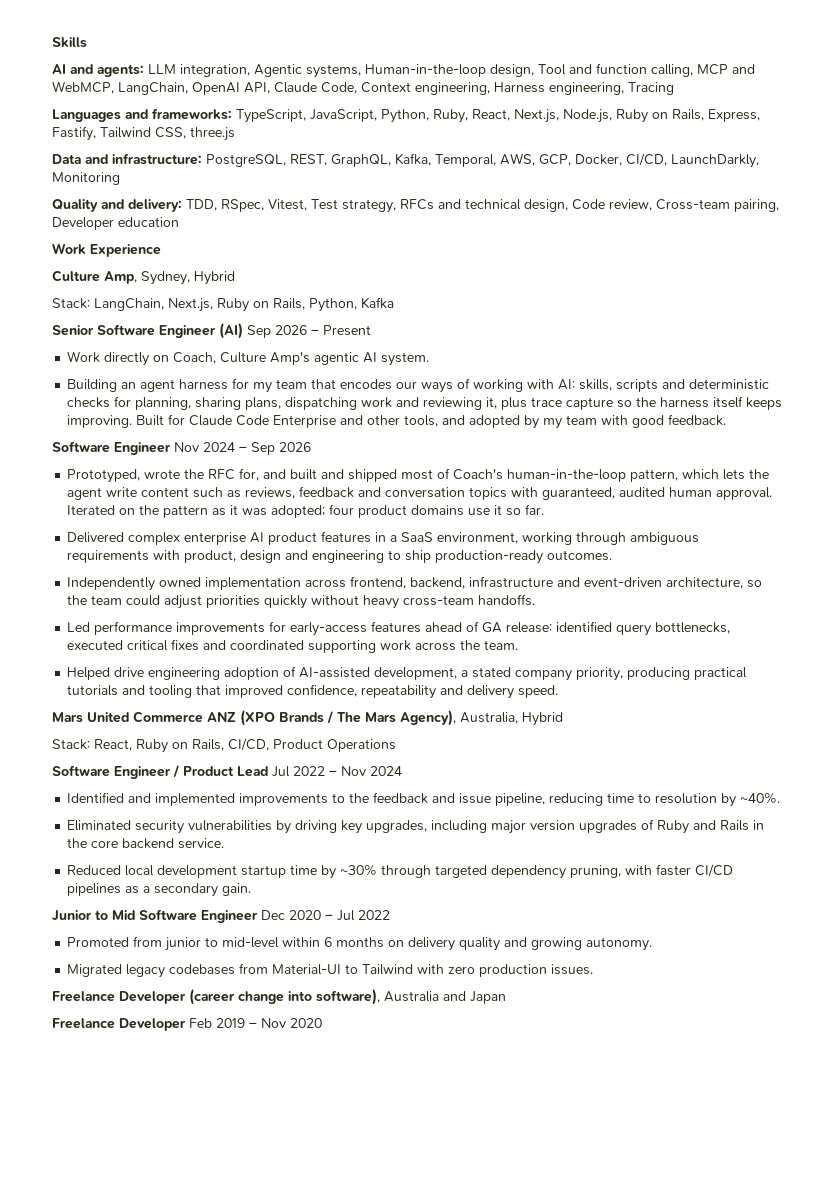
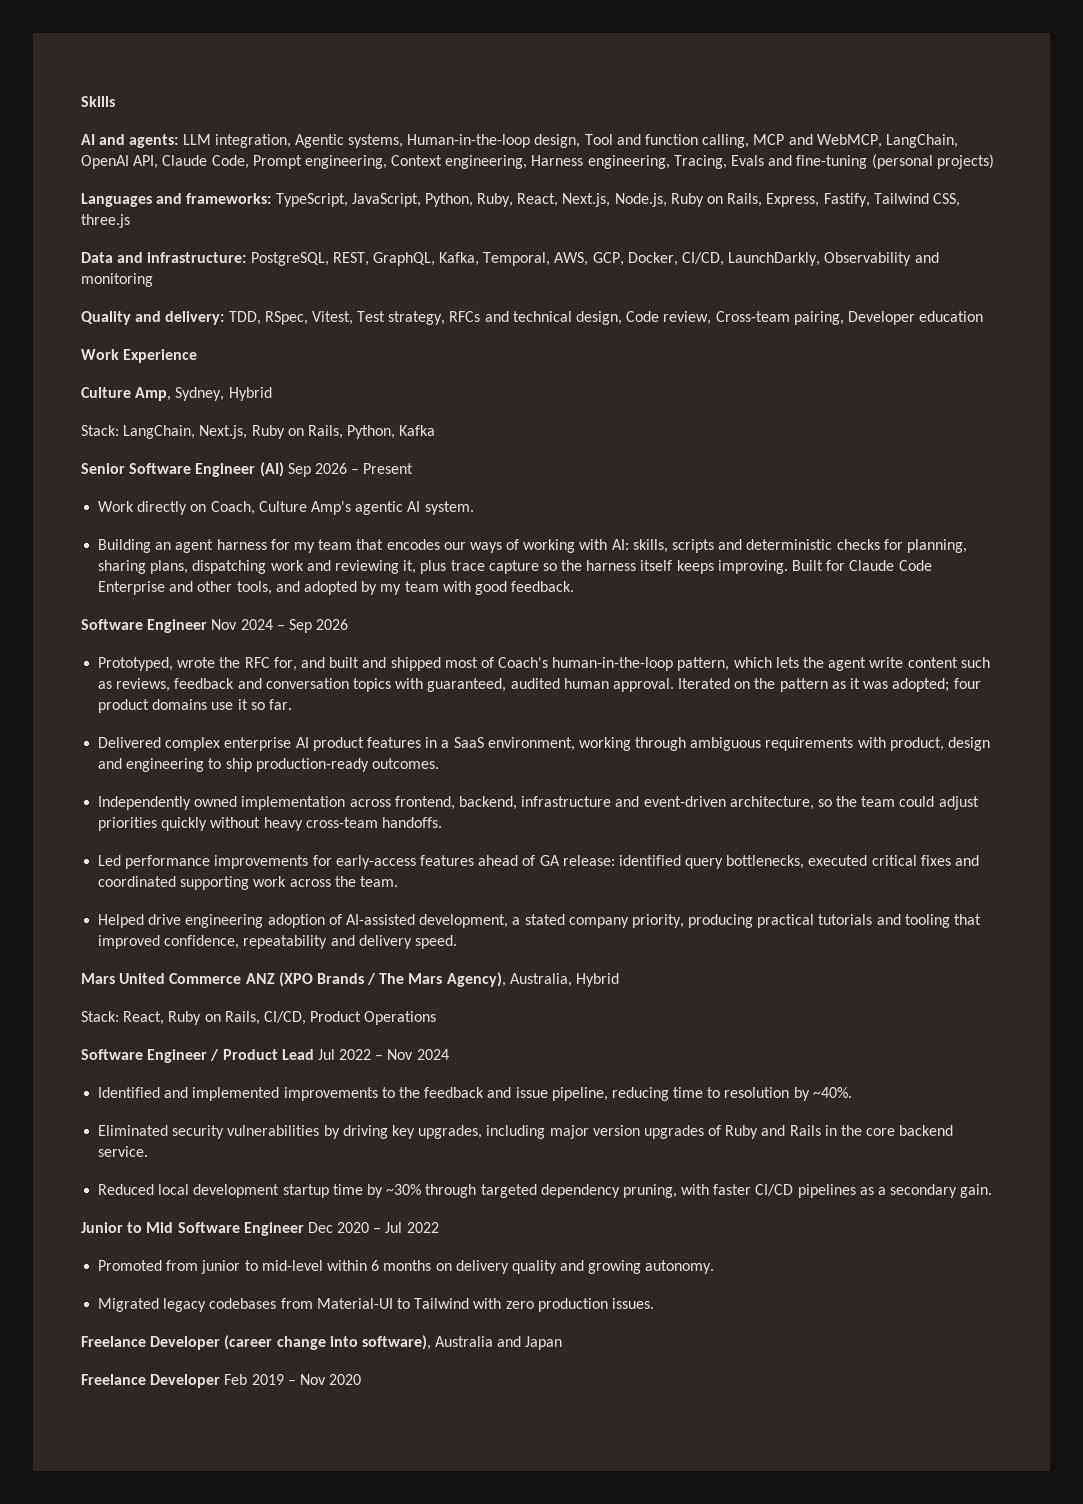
(357, 88) none -> [252,155,387,169] Prompt engineering,
[628,82,674,95] Tracing -> [673,154,994,169] Tracing, Evals and fine-tuning (personal projects)
[52,172,120,185] Monitoring -> [824,252,939,266] [81,273,153,287] Observability and monitoring

